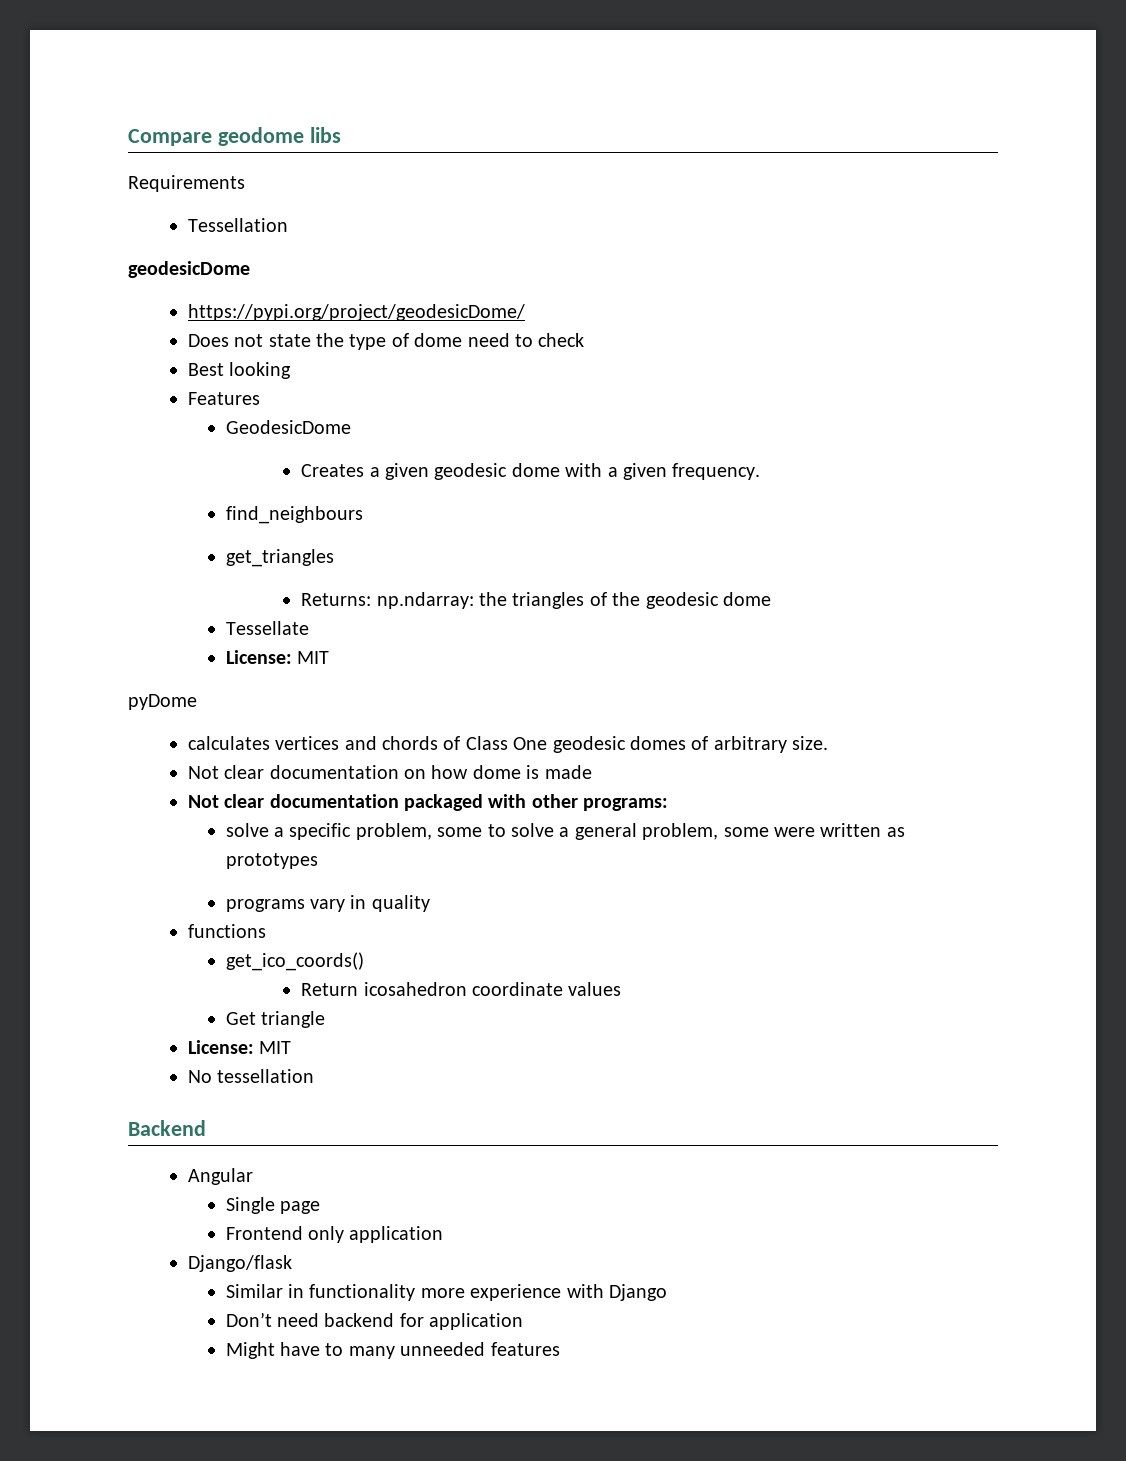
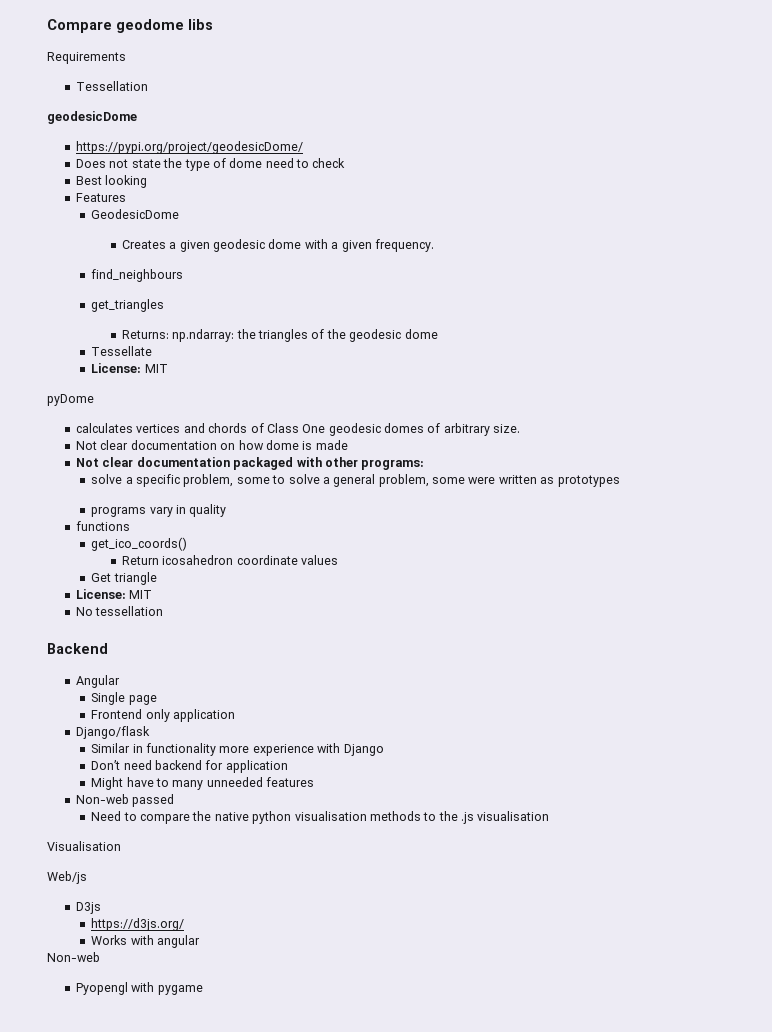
(560, 1349) none -> [76,794,175,807] [91,811,550,824] [47,841,121,851] [47,871,87,884] [76,902,102,914] [91,918,185,931] [91,935,201,948] [47,952,100,962] [76,982,203,995] // Non-web passed // Need to compare the native python visualisation methods to the .js visualisation // Visualisation // Web/js // D3js // https://d3js.org/ // Works with angular // Non-web // Pyopengl with pygame

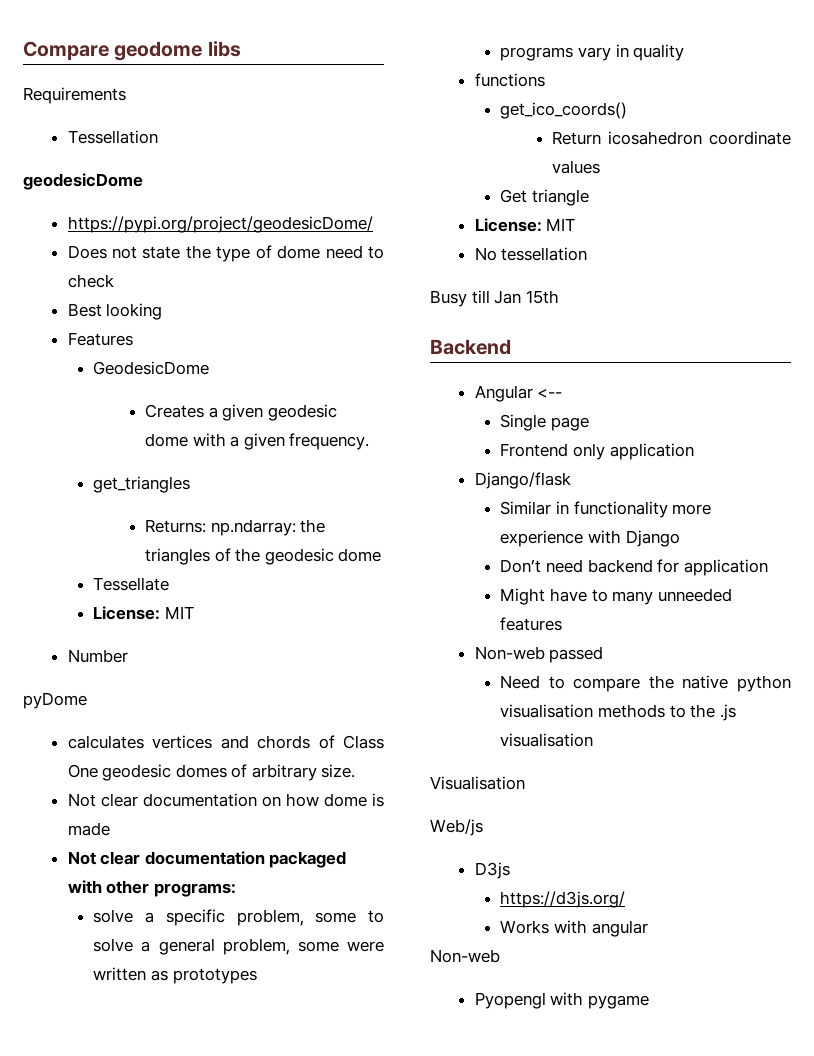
[91,269,184,282] // find_neighbours -> (370, 441) none
(168, 368) none -> [67,649,128,663] // Number
(164, 611) none -> [430,290,559,307] // Busy till Jan 15th
(121, 681) none -> [537,388,563,398] <--

